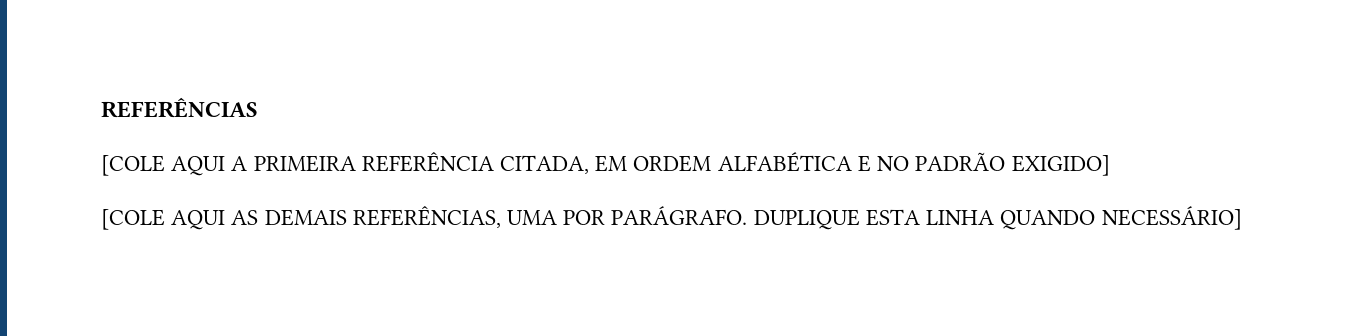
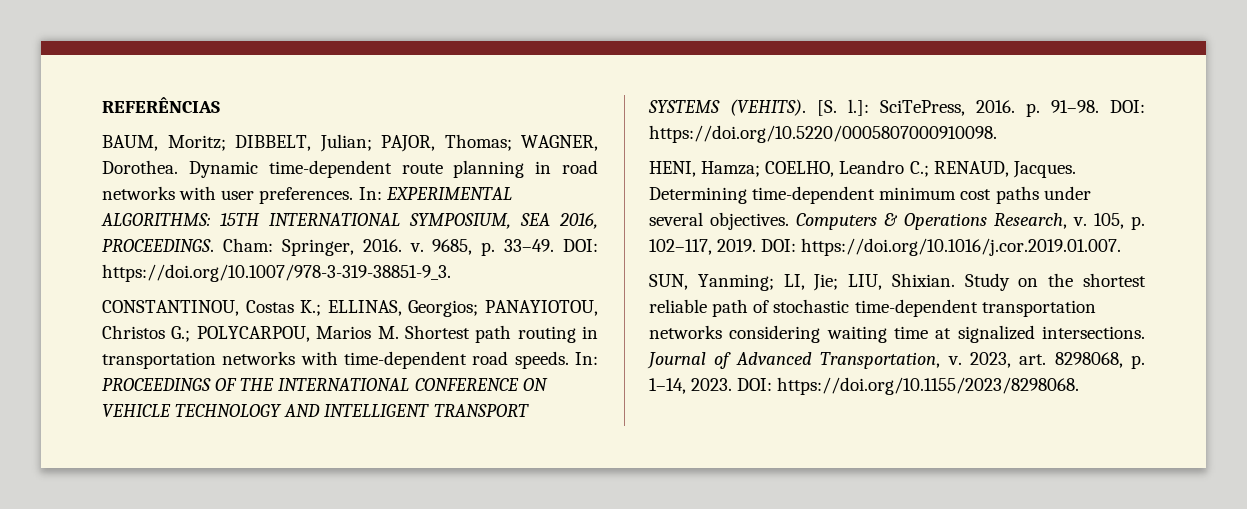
[101,152,1110,176] [101,206,1242,230] [COLE AQUI A PRIMEIRA REFERÊNCIA CITADA, EM ORDEM ALFABÉTICA E NO PADRÃO EXIGIDO] // [COLE AQUI AS DEMAIS REFERÊNCIAS, UMA POR PARÁGRAFO. DUPLIQUE ESTA LINHA QUANDO NECESSÁRIO] -> [102,134,598,152] [102,160,598,178] [102,186,512,204] [101,213,598,229] [102,238,598,256] [102,264,451,282] [102,300,598,317] [102,325,598,343] [102,351,598,369] [102,378,548,391] [102,404,529,417] [648,99,1145,117] [649,125,997,143] [649,160,1076,178] [649,186,1091,204] [649,212,1145,230] [649,238,1122,256] [649,273,1146,291] [649,299,1096,317] [649,325,1145,343] [647,352,1145,369] [649,377,1080,395] BAUM, Moritz; DIBBELT, Julian; PAJOR, Thomas; WAGNER, Dorothea. Dynamic time-dependent route planning in road networks with user preferences. In: EXPERIMENTAL ALGORITHMS: 15TH INTERNATIONAL SYMPOSIUM, SEA 2016, PROCEEDINGS. Cham: Springer, 2016. v. 9685, p. 33–49. DOI: https://doi.org/10.1007/978-3-319-38851-9_3. // CONSTANTINOU, Costas K.; ELLINAS, Georgios; PANAYIOTOU, Christos G.; POLYCARPOU, Marios M. Shortest path routing in transportation networks with time-dependent road speeds. In: PROCEEDINGS OF THE INTERNATIONAL CONFERENCE ON VEHICLE TECHNOLOGY AND INTELLIGENT TRANSPORT SYSTEMS (VEHITS). [S. l.]: SciTePress, 2016. p. 91–98. DOI: https://doi.org/10.5220/0005807000910098. // HENI, Hamza; COELHO, Leandro C.; RENAUD, Jacques. Determining time-dependent minimum cost paths under several objectives. Computers & Operations Research, v. 105, p. 102–117, 2019. DOI: https://doi.org/10.1016/j.cor.2019.01.007. // SUN, Yanming; LI, Jie; LIU, Shixian. Study on the shortest reliable path of stochastic time-dependent transportation networks considering waiting time at signalized intersections. Journal of Advanced Transportation, v. 2023, art. 8298068, p. 1–14, 2023. DOI: https://doi.org/10.1155/2023/8298068.

